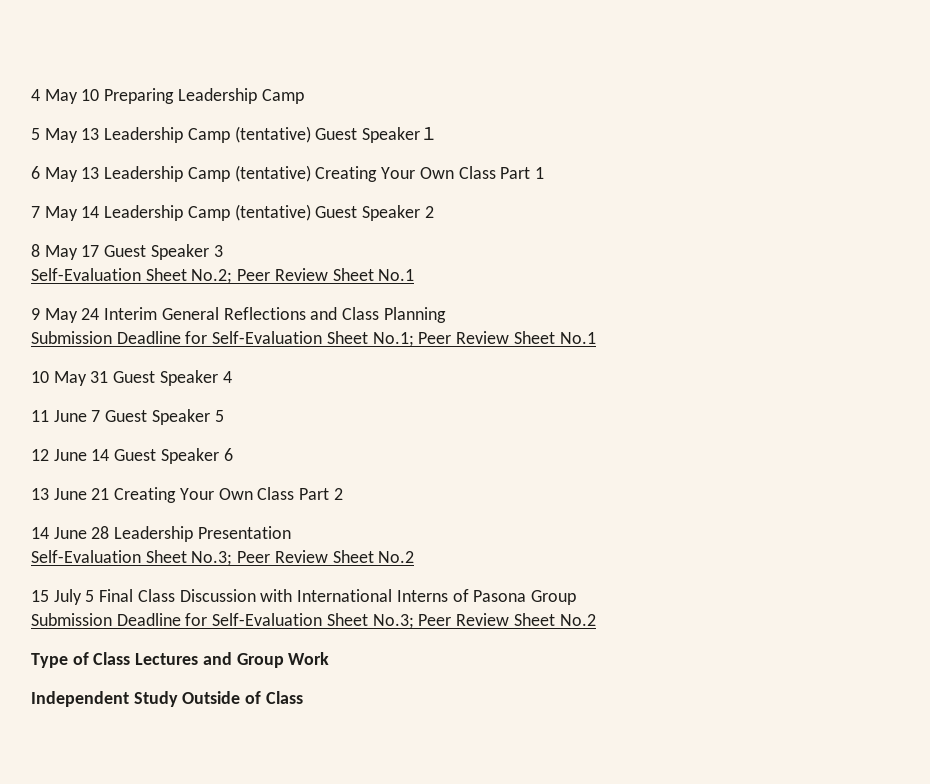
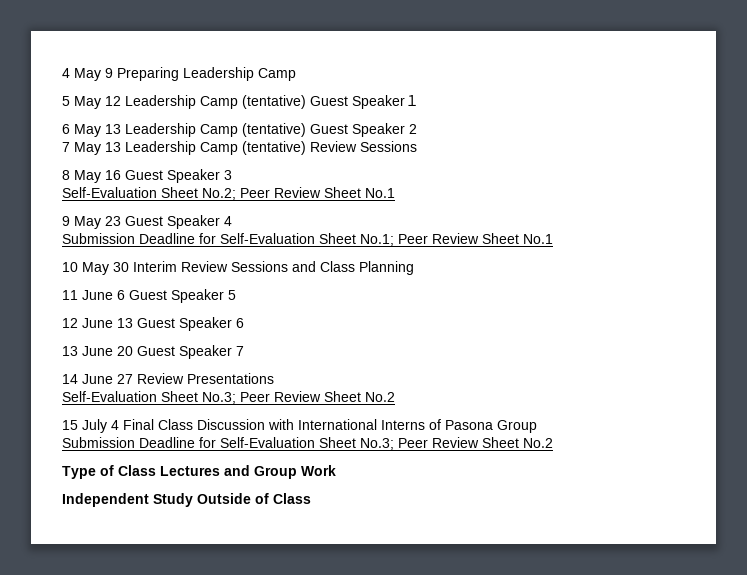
[81,89,100,101] 10 -> [105,68,113,78] 9
[81,128,100,140] 13 -> [105,96,121,106] 12
[315,166,544,182] [31,204,434,221] Creating Your Own Class Part 1 // 7 May 14 Leadership Camp (tentative) Guest Speaker 2 -> [310,123,417,137] [62,141,417,155] Guest Speaker 2 // 7 May 13 Leadership Camp (tentative) Review Sessions
[81,245,100,257] 17 -> [105,170,121,180] 16
[81,307,446,323] 24 Interim General Reflections and Class Planning -> [105,215,232,229] 23 Guest Speaker 4
[90,370,232,386] 31 Guest Speaker 4 -> [113,261,414,275] 30 Interim Review Sessions and Class Planning
[91,410,101,422] 7 -> [117,290,125,300] 6
[91,449,110,461] 14 -> [117,318,133,328] 13
[91,487,343,503] 21 Creating Your Own Class Part 2 -> [117,345,244,359] 20 Guest Speaker 7
[91,526,291,542] 28 Leadership Presentation -> [117,373,274,384] 27 Review Presentations
[85,590,95,602] 5 -> [111,420,119,430] 4

